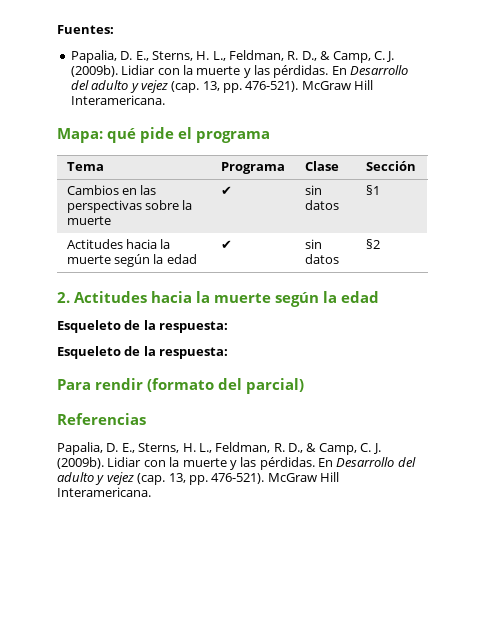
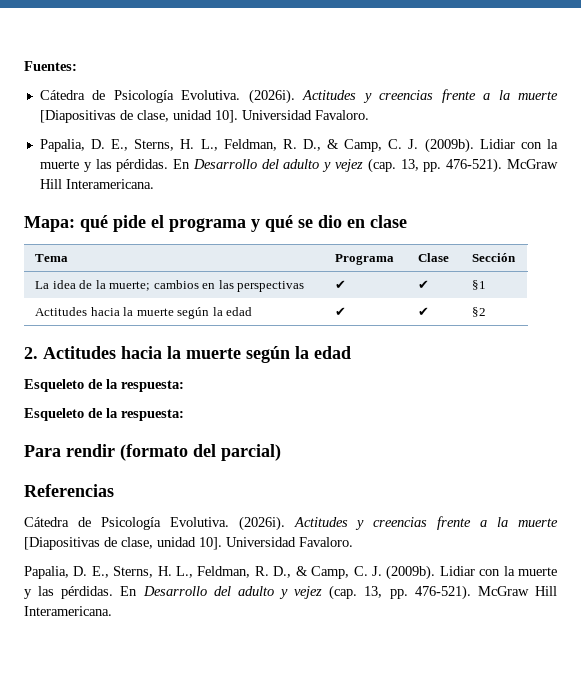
(114, 29) none -> [39,89,558,104] [39,110,369,123] // Cátedra de Psicología Evolutiva. (2026i). Actitudes y creencias frente a la muerte [Diapositivas de clase, unidad 10]. Universidad Favaloro.
[66,162,104,171] [220,162,285,174] [304,161,339,171] [365,161,416,171] [66,185,119,195] // Tema | Programa | Clase | Sección // Cambios -> [251,215,407,232] [35,254,69,262] [335,254,395,265] [418,253,450,262] [472,253,517,262] [35,280,199,291] y qué se dio en clase // Tema | Programa | Clase | Sección // La idea de la muerte; cambios
[145,200,193,210] [66,216,111,225] [220,186,232,195] [304,185,322,195] [304,200,339,210] sobre la muerte | ✔ | sin datos -> [335,280,347,289] [418,280,430,289] | ✔ | ✔
[304,239,322,249] [304,254,339,264] sin datos -> [418,307,430,316] ✔
(146, 419) none -> [24,516,559,531] [24,537,353,550] // Cátedra de Psicología Evolutiva. (2026i). Actitudes y creencias frente a la muerte [Diapositivas de clase, unidad 10]. Universidad Favaloro.

